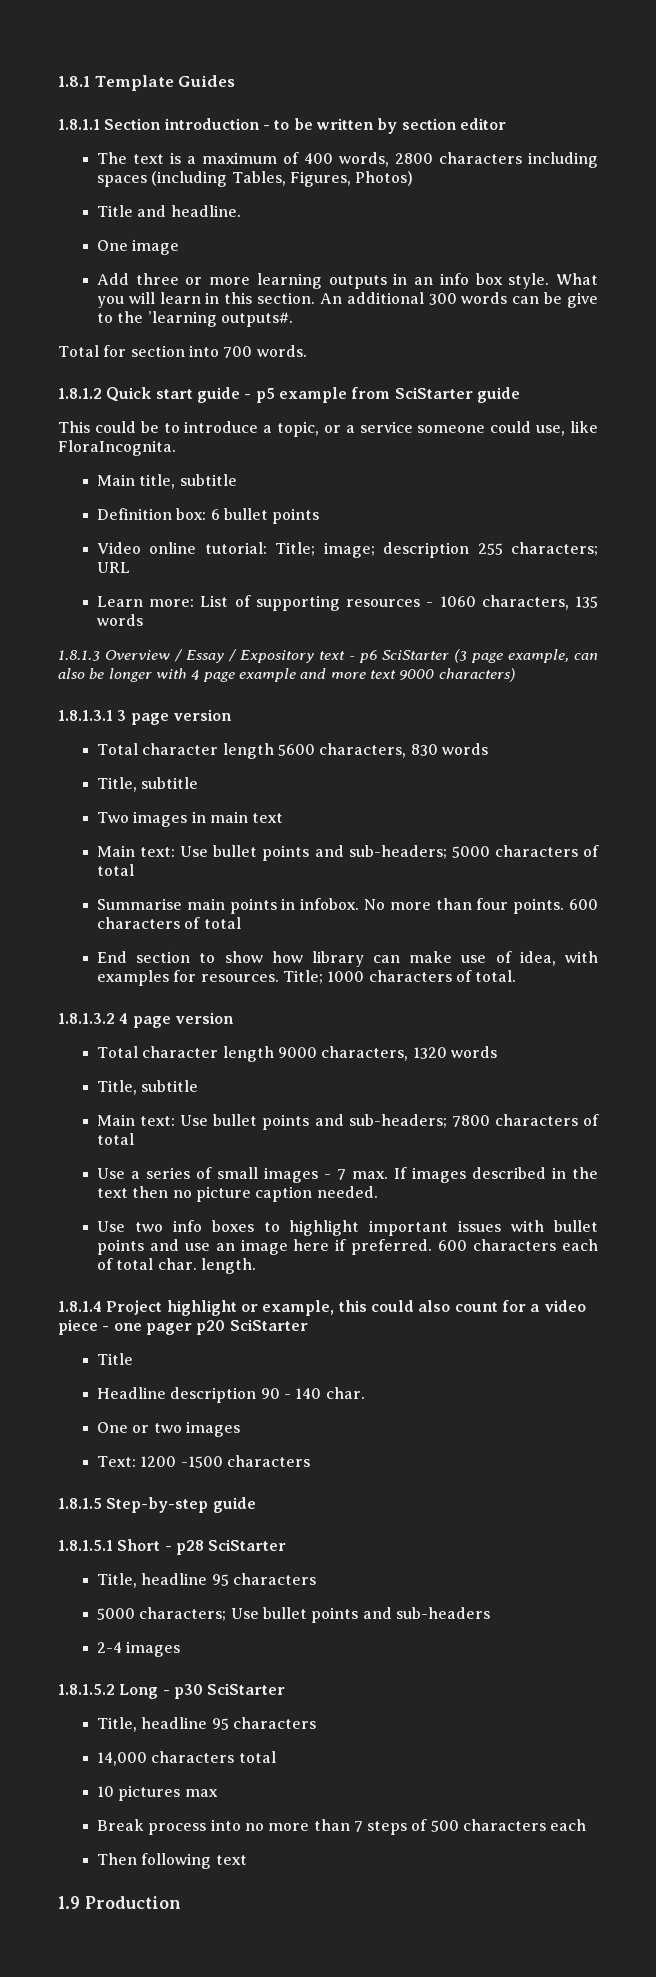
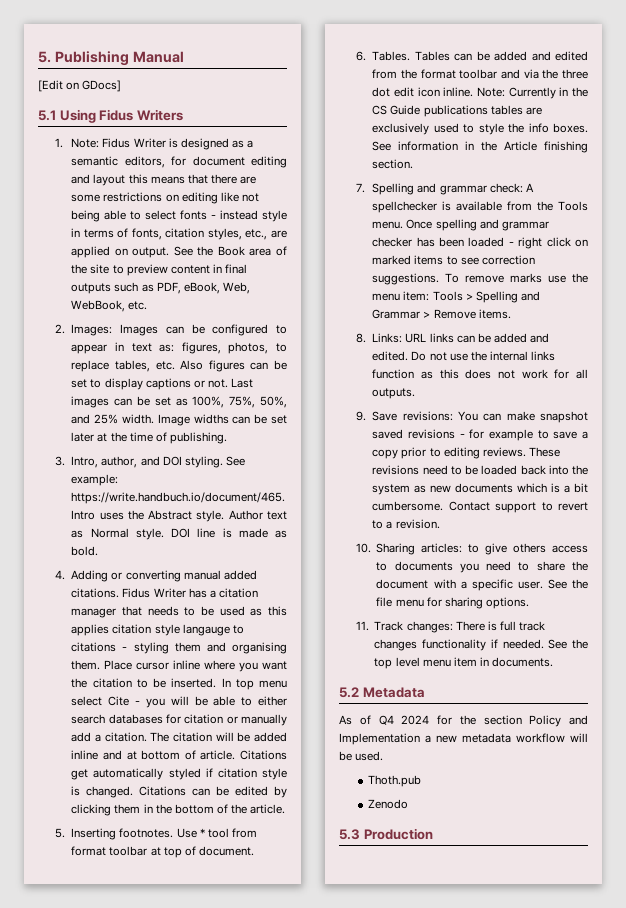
[58,75,236,91] [58,118,506,134] [96,152,598,168] [96,171,414,187] [96,205,241,217] [96,239,180,255] [96,273,598,289] [96,292,599,308] [96,311,293,327] [58,345,307,358] [58,387,520,403] [58,421,599,437] [58,440,176,456] [96,474,237,489] [96,508,320,524] [96,542,598,558] [96,562,130,573] [96,595,598,611] [96,614,143,626] [58,649,598,663] [58,668,515,682] [58,709,232,725] [96,743,488,759] [96,777,199,792] [96,811,284,827] [96,845,599,861] [96,864,134,876] [96,898,599,914] [96,917,241,929] [96,951,598,967] [96,970,517,986] [58,1012,234,1028] [96,1046,497,1062] [96,1080,199,1095] [96,1114,599,1130] [96,1133,134,1145] [96,1167,599,1183] [96,1186,378,1202] [96,1220,598,1236] [96,1239,598,1255] [96,1258,256,1274] [58,1300,586,1316] [58,1319,308,1335] [96,1353,133,1365] [96,1387,365,1403] [96,1421,240,1437] [96,1455,310,1468] [58,1497,256,1513] [58,1539,287,1555] [96,1573,316,1588] [96,1607,490,1623] [96,1641,181,1657] [58,1683,286,1699] [96,1717,316,1732] [96,1751,276,1766] [96,1785,218,1801] [96,1819,587,1835] [96,1853,247,1869] [58,1896,80,1909] 1.8.1 Template Guides // 1.8.1.1 Section introduction - to be written by section editor // The text is a maximum of 400 words, 2800 characters including spaces (including Tables, Figures, Photos) // Title and headline. // One image // Add three or more learning outputs in an info box style. What you will learn in this section. An additional 300 words can be give to the ’learning outputs#. // Total for section into 700 words. // 1.8.1.2 Quick start guide - p5 example from SciStarter guide // This could be to introduce a topic, or a service someone could use, like FloraIncognita. // Main title, subtitle // Definition box: 6 bullet points // Video online tutorial: Title; image; description 255 characters; URL // Learn more: List of supporting resources - 1060 characters, 135 words // 1.8.1.3 Overview / Essay / Expository text - p6 SciStarter (3 page example, can also be longer with 4 page example and more text 9000 characters) // 1.8.1.3.1 3 page version // Total character length 5600 characters, 830 words // Title, subtitle // Two images in main text // Main text: Use bullet points and sub-headers; 5000 characters of total // Summarise main points in infobox. No more than four points. 600 characters of total // End section to show how library can make use of idea, with examples for resources. Title; 1000 characters of total. // 1.8.1.3.2 4 page version // Total character length 9000 characters, 1320 words // Title, subtitle // Main text: Use bullet points and sub-headers; 7800 characters of total // Use a series of small images - 7 max. If images described in the text then no picture caption needed. // Use two info boxes to highlight important issues with bullet points and use an image here if preferred. 600 characters each of total char. length. // 1.8.1.4 Project highlight or example, this could also count for a video piece - one pager p20 SciStarter // Title // Headline description 90 - 140 char. // One or two images // Text: 1200 -1500 characters // 1.8.1.5 Step-by-step guide // 1.8.1.5.1 Short - p28 SciStarter // Title, headline 95 characters // 5000 characters; Use bullet points and sub-headers // 2-4 images // 1.8.1.5.2 Long - p30 SciStarter // Title, headline 95 characters // 14,000 characters total // 10 pictures max // Break process into no more than 7 steps of 500 characters each // Then following text // 1.9 -> [38,51,184,66] [38,80,122,92] [38,109,183,123] [54,138,253,150] [71,156,287,168] [71,174,256,186] [71,192,259,204] [71,210,287,222] [71,228,287,240] [71,246,287,258] [71,264,247,276] [71,282,250,294] [71,300,148,312] [54,324,287,336] [71,342,288,354] [71,360,288,372] [71,378,253,390] [71,396,287,408] [71,414,287,426] [71,432,227,444] [54,456,245,468] [71,474,119,486] [71,492,286,504] [71,510,287,522] [71,528,288,540] [71,546,99,556] [54,570,257,582] [71,588,258,598] [71,606,287,618] [71,624,244,636] [71,642,287,654] [71,660,287,672] [71,678,288,690] [71,696,287,708] [71,714,287,726] [71,732,287,742] [71,750,287,760] [71,768,288,780] [71,786,287,798] [71,804,286,816] [54,828,257,840] [71,846,254,858] [355,51,588,61] [372,69,588,79] [372,87,588,99] [372,105,542,117] [372,123,588,135] [372,141,588,153] [372,159,414,169] [355,183,534,195] [372,201,588,213] [372,219,549,231] [372,237,588,249] [372,255,535,265] [372,273,588,285] [372,291,540,303] [372,309,511,319] [355,333,549,343] [372,351,555,361] [372,369,588,379] [372,388,416,399] [355,411,588,423] [372,429,588,441] [372,447,560,459] [372,465,588,475] [372,483,588,495] [372,501,588,513] [372,519,440,529] [355,543,588,555] [376,561,588,573] [376,579,588,591] [376,597,529,609] [355,621,545,633] [374,639,588,651] [374,657,553,669] [339,687,425,698] [339,715,588,727] [339,733,588,745] [339,751,384,761] [368,775,422,787] [368,799,409,809] [339,829,360,840] 5. Publishing Manual // [Edit on GDocs] // 5.1 Using Fidus Writers // 1. Note: Fidus Writer is designed as a semantic editors, for document editing and layout this means that there are some restrictions on editing like not being able to select fonts - instead style in terms of fonts, citation styles, etc., are applied on output. See the Book area of the site to preview content in final outputs such as PDF, eBook, Web, WebBook, etc. // 2. Images: Images can be configured to appear in text as: figures, photos, to replace tables, etc. Also figures can be set to display captions or not. Last images can be set as 100%, 75%, 50%, and 25% width. Image widths can be set later at the time of publishing. // 3. Intro, author, and DOI styling. See example: https://write.handbuch.io/document/465. Intro uses the Abstract style. Author text as Normal style. DOI line is made as bold. // 4. Adding or converting manual added citations. Fidus Writer has a citation manager that needs to be used as this applies citation style langauge to citations - styling them and organising them. Place cursor inline where you want the citation to be inserted. In top menu select Cite - you will be able to either search databases for citation or manually add a citation. The citation will be added inline and at bottom of article. Citations get automatically styled if citation style is changed. Citations can be edited by clicking them in the bottom of the article. // 5. Inserting footnotes. Use * tool from format toolbar at top of document. // 6. Tables. Tables can be added and edited from the format toolbar and via the three dot edit icon inline. Note: Currently in the CS Guide publications tables are exclusively used to style the info boxes. See information in the Article finishing section. // 7. Spelling and grammar check: A spellchecker is available from the Tools menu. Once spelling and grammar checker has been loaded - right click on marked items to see correction suggestions. To remove marks use the menu item: Tools > Spelling and Grammar > Remove items. // 8. Links: URL links can be added and edited. Do not use the internal links function as this does not work for all outputs. // 9. Save revisions: You can make snapshot saved revisions - for example to save a copy prior to editing reviews. These revisions need to be loaded back into the system as new documents which is a bit cumbersome. Contact support to revert to a revision. // 10. Sharing articles: to give others access to documents you need to share the document with a specific user. See the file menu for sharing options. // 11. Track changes: There is full track changes functionality if needed. See the top level menu item in documents. // 5.2 Metadata // As of Q4 2024 for the section Policy and Implementation a new metadata workflow will be used. // Thoth.pub // Zenodo // 5.3

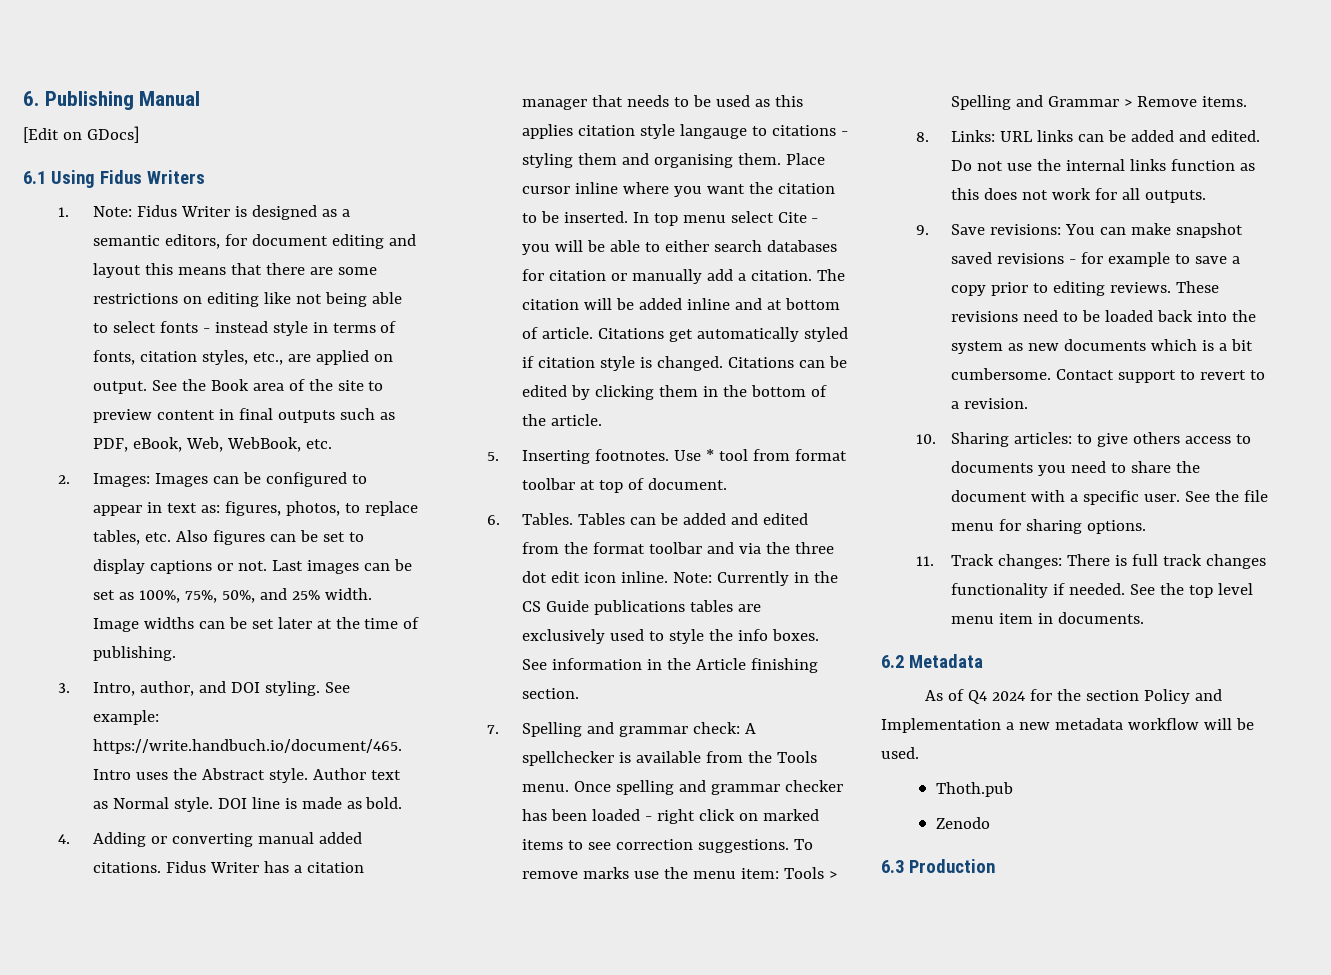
[38,51,51,63] 5. -> [23,91,39,106] 6.
[38,110,56,121] 5.1 -> [23,171,46,184] 6.1
[339,687,359,698] 5.2 -> [881,655,904,668] 6.2
[339,829,360,840] 5.3 -> [881,860,904,873] 6.3

